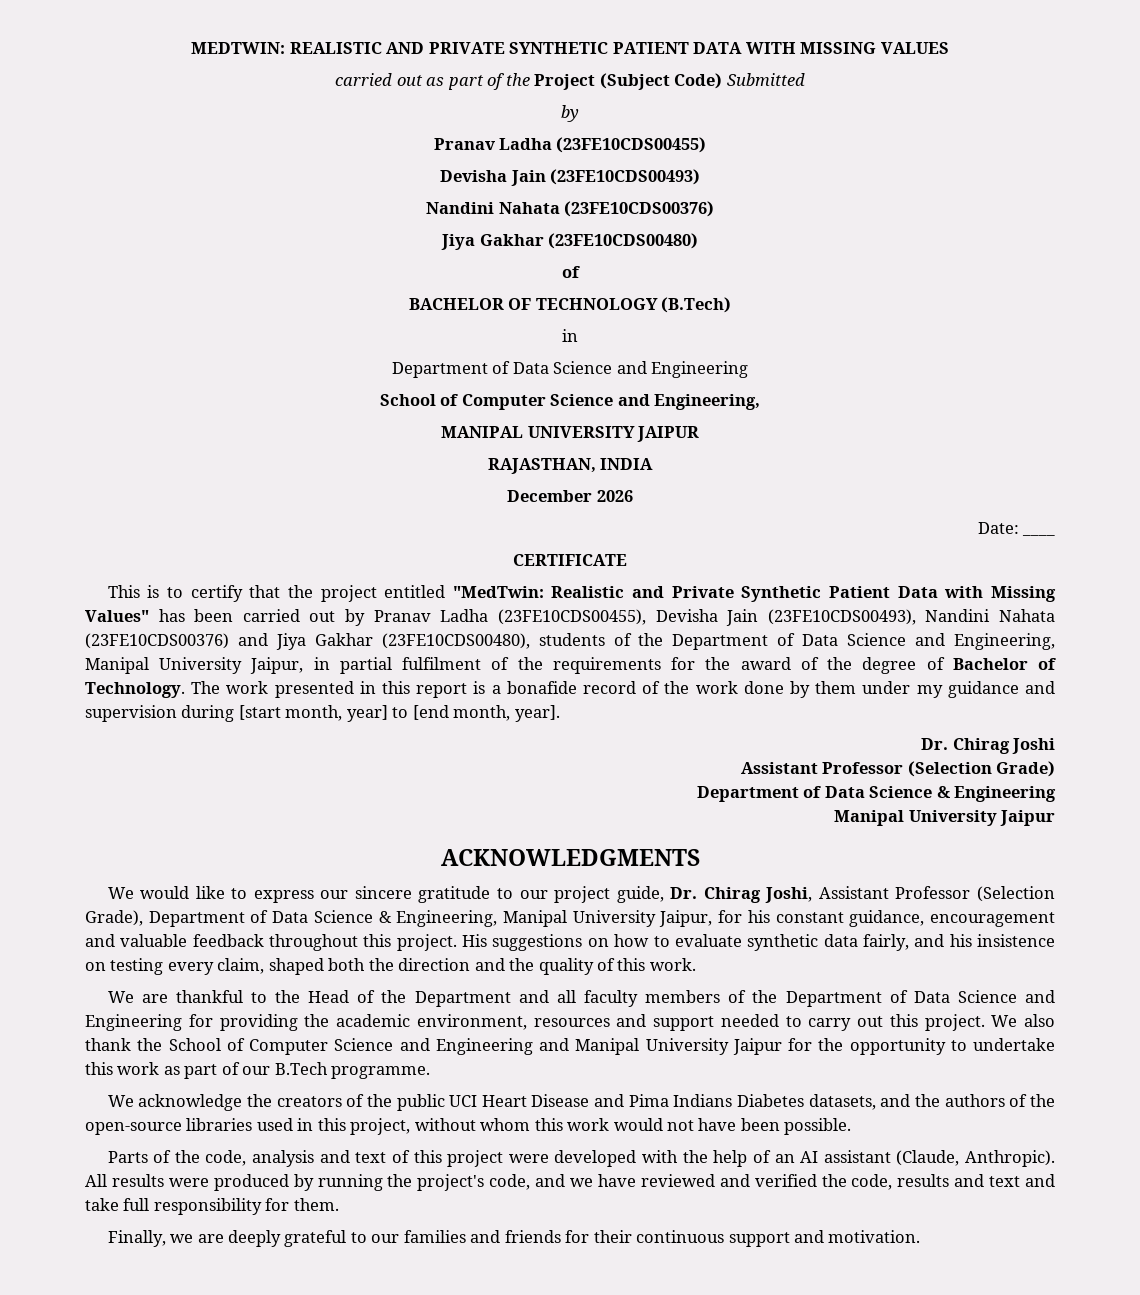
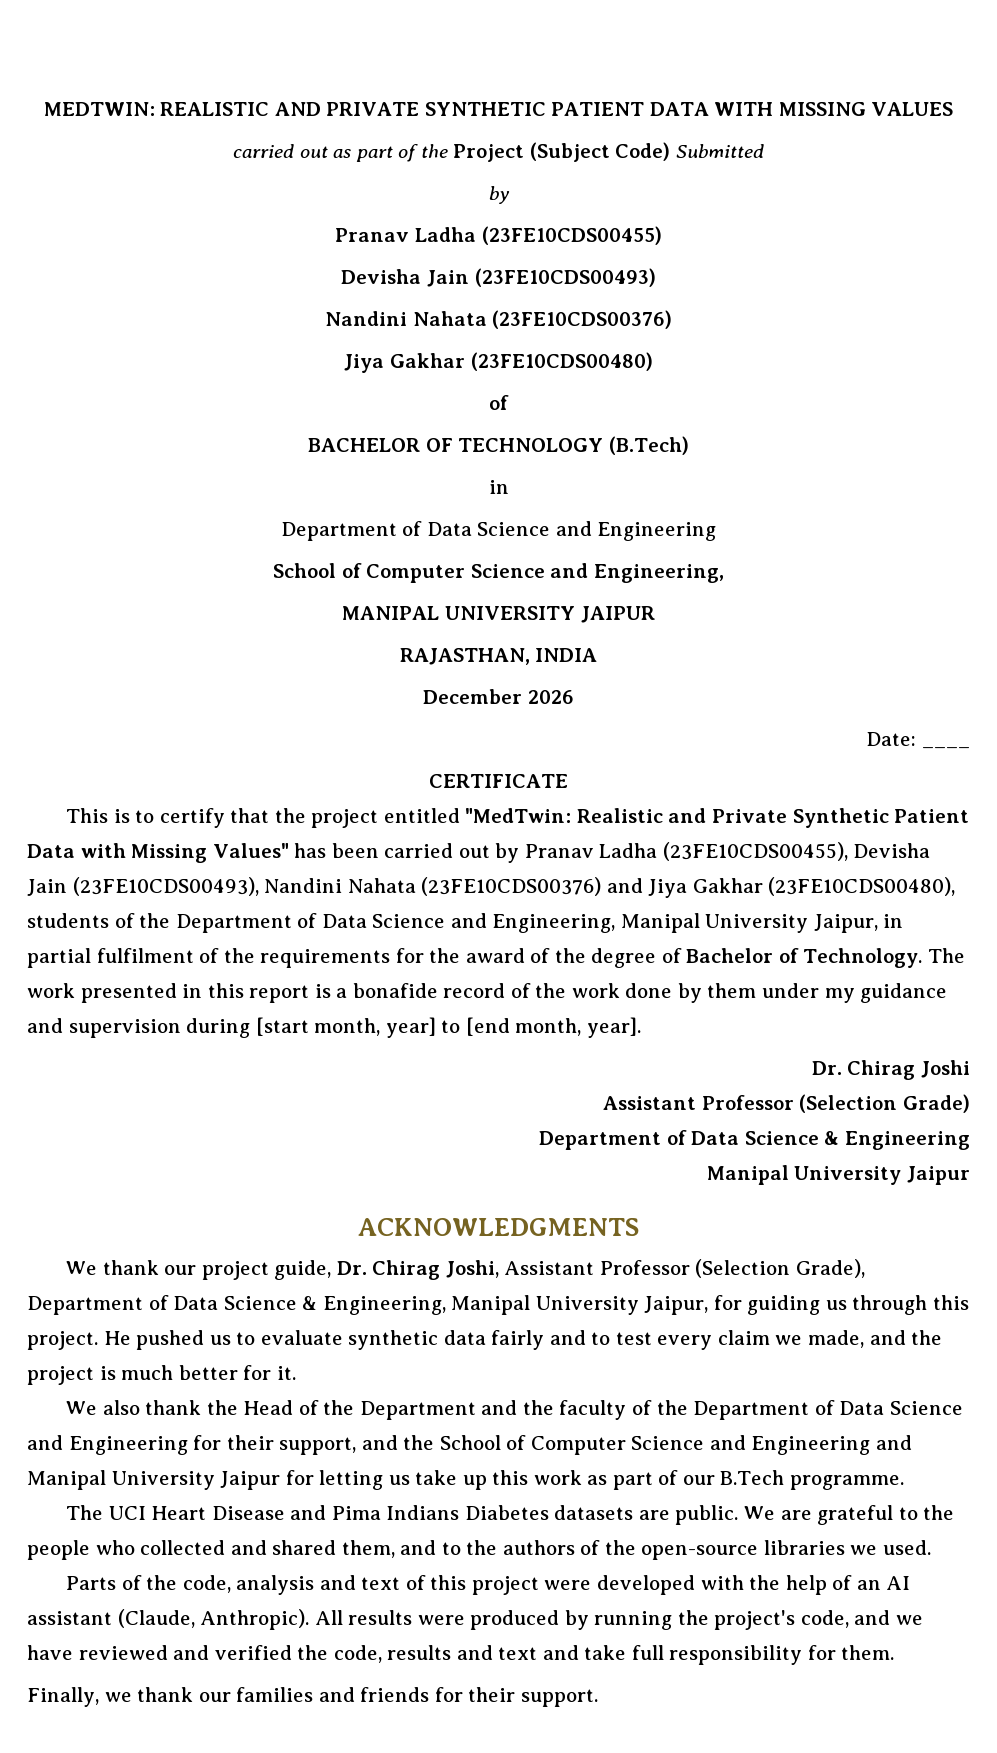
[140,886,514,903] would like to express our sincere gratitude to -> [102,1260,159,1275] thank
[747,910,1055,927] [85,934,1056,951] [85,958,696,975] [107,990,267,1003] his constant guidance, encouragement and valuable feedback throughout this project. His suggestions on how to evaluate synthetic data fairly, and his insistence on testing every claim, shaped both the direction and the quality of this work. // We are thankful to -> [747,1295,969,1315] [27,1330,943,1350] [27,1365,296,1385] [66,1400,202,1415] guiding us through this project. He pushed us to evaluate synthetic data fairly and to test every claim we made, and the project is much better for it. // We also thank
[556,990,721,1007] all faculty members -> [522,1400,627,1420] the faculty
[219,1014,1055,1031] [85,1038,131,1051] providing the academic environment, resources and support needed to carry out this project. We also thank -> [226,1435,398,1455] their support, and
[818,1038,1055,1055] the opportunity to undertake -> [319,1470,487,1490] letting us take up
[107,1094,445,1111] We acknowledge the creators of the public -> [66,1505,104,1520] The
[808,1094,911,1110] datasets, and -> [554,1505,955,1525] [27,1540,461,1560] datasets are public. We are grateful to the people who collected and shared them, and to
[256,1118,852,1135] used in this project, without whom this work would not have been possible. -> [850,1540,932,1555] we used.
[197,1230,367,1247] are deeply grateful to -> [137,1687,194,1702] thank
[636,1230,921,1247] continuous support and motivation. -> [520,1689,598,1707] support.

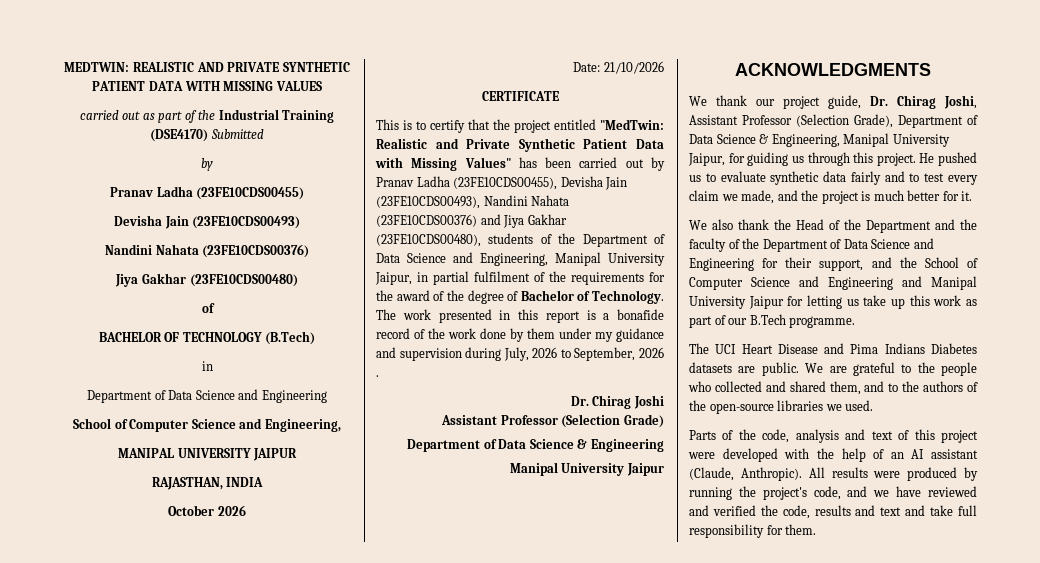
[453,142,671,162] Project (Subject Code) -> [218,109,335,123] [150,129,209,142] Industrial Training (DSE4170)
[423,689,523,704] December -> [168,505,215,516] October
[922,746,970,749] ____ -> [604,61,664,74] 21/10/2026
[255,1017,641,1038] [start month, year] to [end month, year]. -> [503,347,664,361] [376,375,379,377] July, 2026 to September, 2026 .
[27,1687,598,1707] // Finally, we thank our families and friends for their support. -> (817, 529) none

